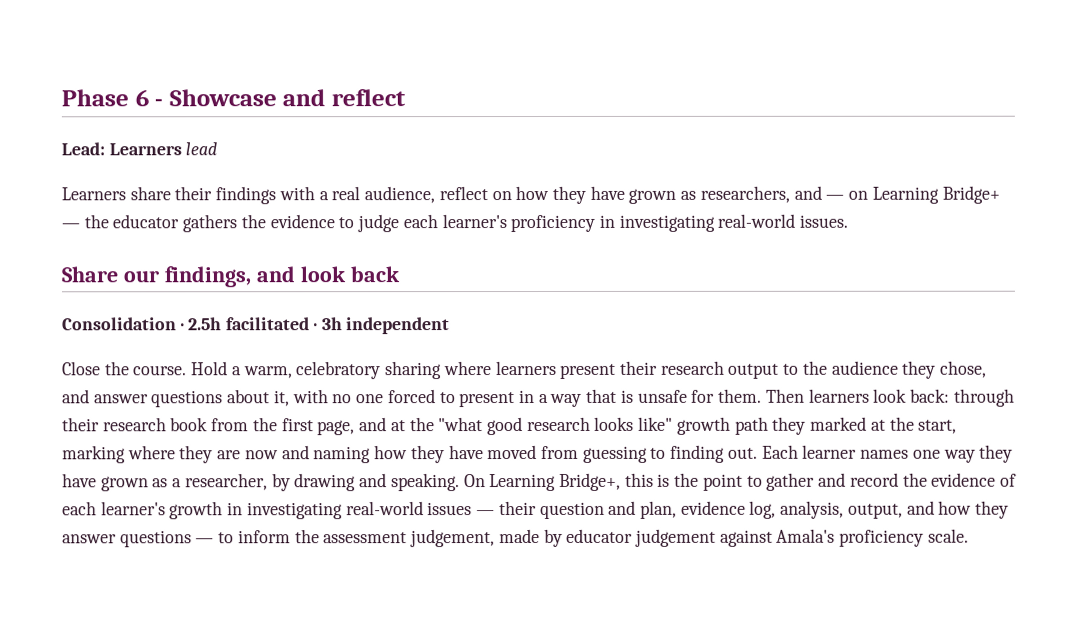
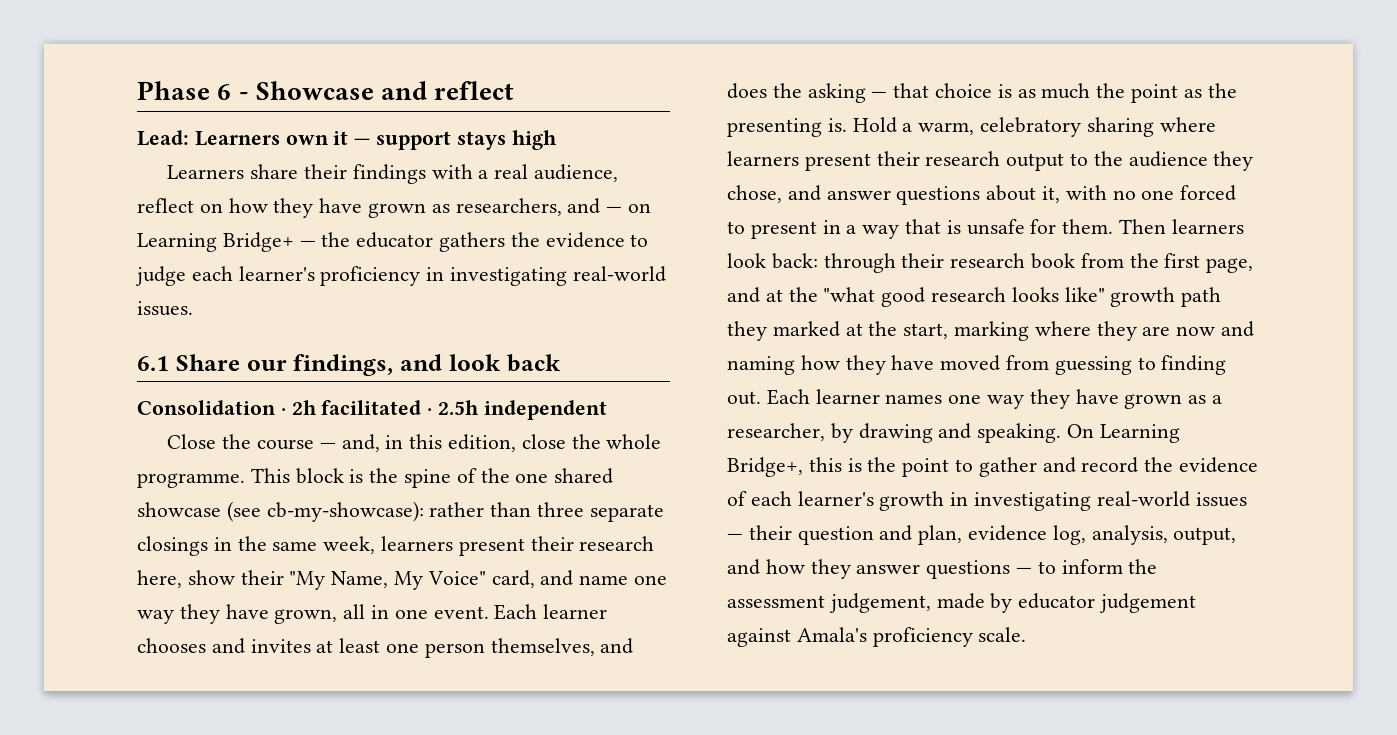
[185,142,218,156] lead -> [285,130,557,150] own it — support stays high
(849, 221) none -> [137,356,169,371] 6.1
[187,317,223,331] 2.5h -> [291,400,317,415] 2h
[320,317,343,331] 3h -> [438,400,480,415] 2.5h
[133,365,188,376] course. -> [257,434,662,452] [137,468,614,488] [137,501,664,522] [137,536,655,556] [137,570,668,590] [137,604,608,624] [137,638,634,658] [727,83,1237,103] [727,118,847,137] course — and, in this edition, close the whole programme. This block is the spine of the one shared showcase (see cb-my-showcase): rather than three separate closings in the same week, learners present their research here, show their "My Name, My Voice" card, and name one way they have grown, all in one event. Each learner chooses and invites at least one person themselves, and does the asking — that choice is as much the point as the presenting is.

